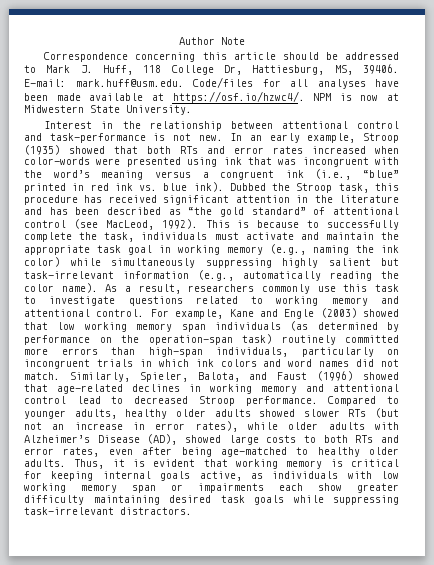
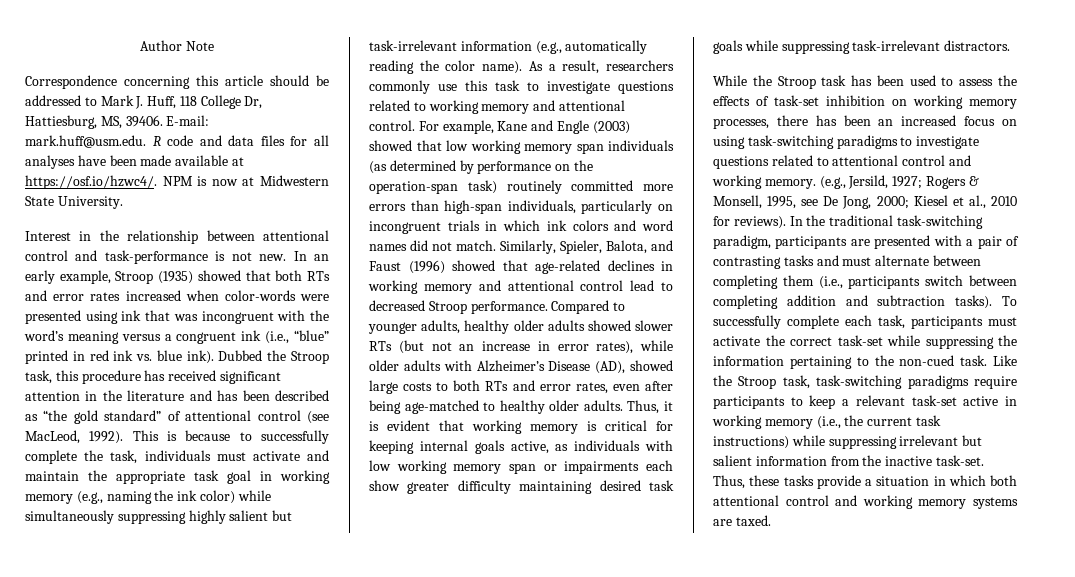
[193,77,253,88] Code/files -> [152,135,285,146] R code and data files
(192, 511) none -> [713,75,1017,89] [713,95,1017,109] [713,115,1017,129] [713,135,980,149] [713,155,971,169] [712,175,979,189] [713,195,1017,209] [713,215,983,229] [713,235,1019,249] [713,255,981,269] [713,275,1017,289] [713,295,1017,309] [713,315,1017,329] [713,335,1017,349] [713,355,1017,369] [713,375,1017,389] [713,395,1017,409] [712,415,941,429] [713,435,983,449] [713,455,984,466] [713,475,1017,489] [713,495,1018,509] [713,515,771,526] // While the Stroop task has been used to assess the effects of task-set inhibition on working memory processes, there has been an increased focus on using task-switching paradigms to investigate questions related to attentional control and working memory. (e.g., Jersild, 1927; Rogers & Monsell, 1995, see De Jong, 2000; Kiesel et al., 2010 for reviews). In the traditional task-switching paradigm, participants are presented with a pair of contrasting tasks and must alternate between completing them (i.e., participants switch between completing addition and subtraction tasks). To successfully complete each task, participants must activate the correct task-set while suppressing the information pertaining to the non-cued task. Like the Stroop task, task-switching paradigms require participants to keep a relevant task-set active in working memory (i.e., the current task instructions) while suppressing irrelevant but salient information from the inactive task-set. Thus, these tasks provide a situation in which both attentional control and working memory systems are taxed.

